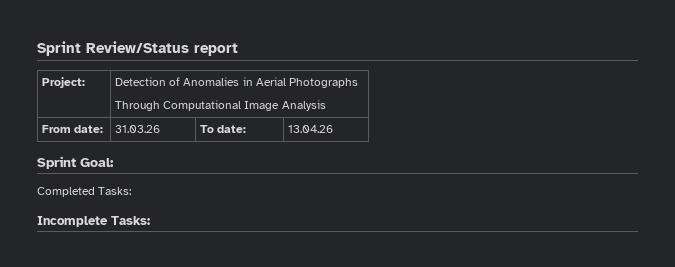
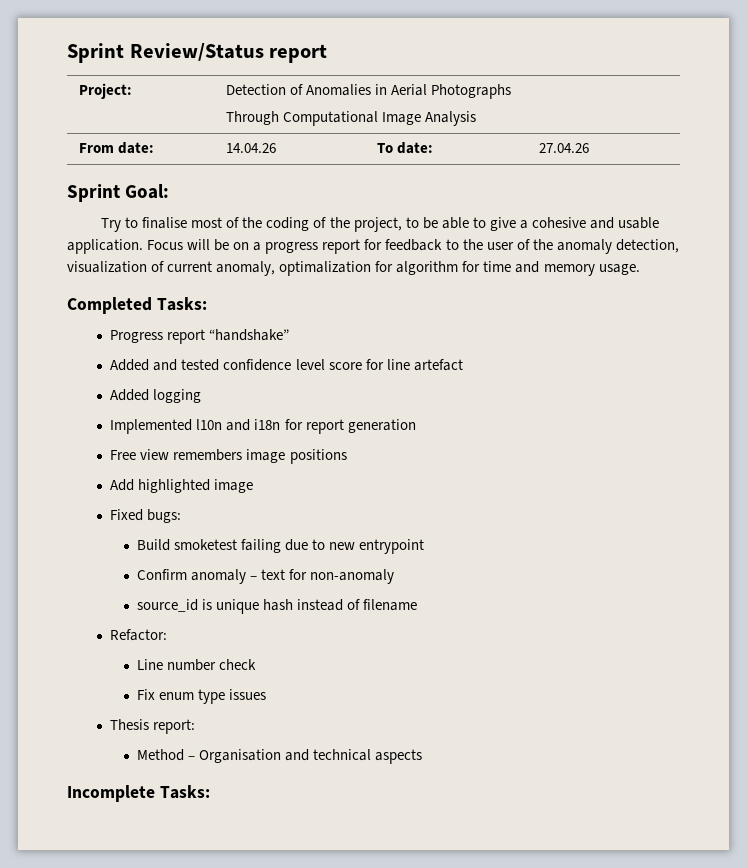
[114,125,160,133] 31.03.26 -> [225,143,276,153] 14.04.26
[287,125,333,133] 13.04.26 -> [538,143,589,153] 27.04.26
[37,187,132,197] Completed Tasks: -> [101,217,660,232] [67,239,679,254] [67,261,640,276] [67,297,207,314] [110,329,290,344] [110,359,463,371] [110,389,202,403] [110,419,416,434] [110,449,347,464] [110,479,254,493] [110,509,182,523] [137,539,425,554] [137,569,395,584] [137,599,418,614] [110,629,168,641] [137,659,257,671] [137,689,267,704] [110,719,196,734] [137,749,423,764] Try to finalise most of the coding of the project, to be able to give a cohesive and usable application. Focus will be on a progress report for feedback to the user of the anomaly detection, visualization of current anomaly, optimalization for algorithm for time and memory usage. // Completed Tasks: // Progress report “handshake” // Added and tested confidence level score for line artefact // Added logging // Implemented l10n and i18n for report generation // Free view remembers image positions // Add highlighted image // Fixed bugs: // Build smoketest failing due to new entrypoint // Confirm anomaly – text for non-anomaly // source_id is unique hash instead of filename // Refactor: // Line number check // Fix enum type issues // Thesis report: // Method – Organisation and technical aspects

